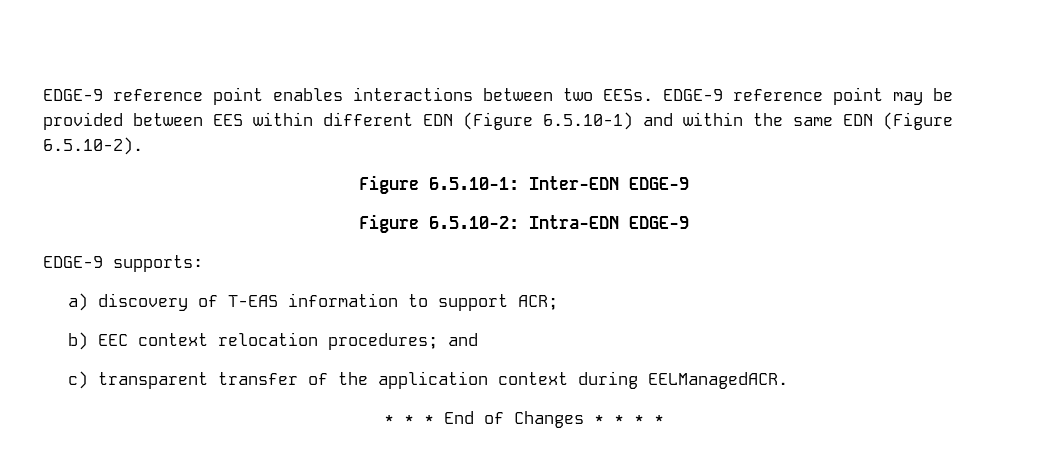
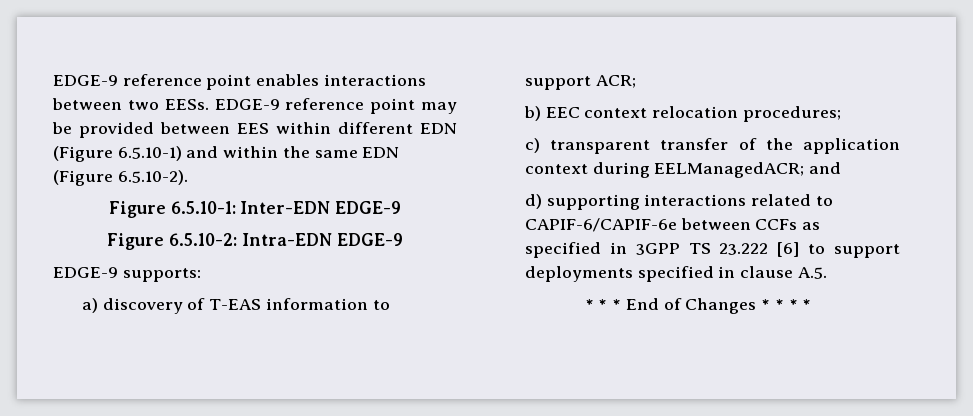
[447,333,478,346] and -> (841, 114) none
[647,372,788,389] EELManagedACR. -> [654,162,842,178] [525,194,833,210] [525,218,821,232] [525,242,900,258] [525,266,827,282] EELManagedACR; and // d) supporting interactions related to CAPIF-6/CAPIF-6e between CCFs as specified in 3GPP TS 23.222 [6] to support deployments specified in clause A.5.

